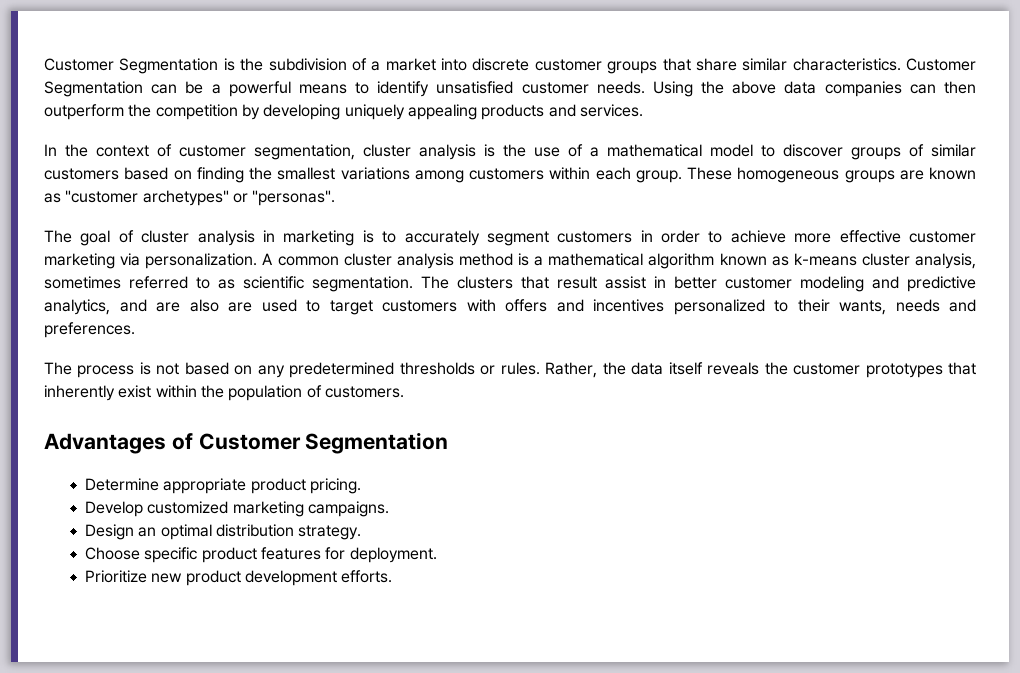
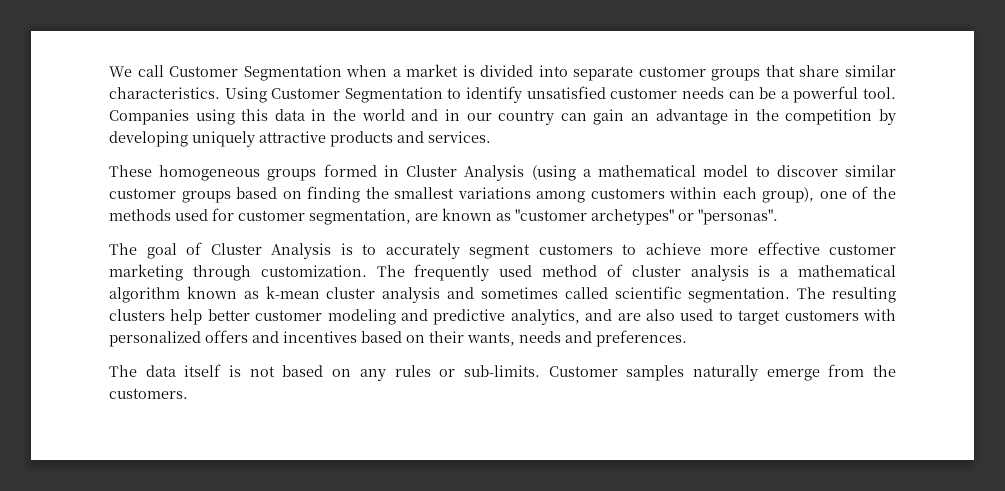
[44,58,530,74] Customer Segmentation is the subdivision of a market into discrete -> [109,64,634,81] We call Customer Segmentation when a market is divided into separate
[906,58,976,71] [44,81,976,97] [44,104,124,120] Customer Segmentation can be a powerful means to identify unsatisfied customer needs. Using the above data companies can then outperform -> [224,86,897,103] [109,109,750,125] Using Customer Segmentation to identify unsatisfied customer needs can be a powerful tool. Companies using this data in the world and in our country can gain an advantage in
[407,104,477,120] appealing -> [259,131,326,143] attractive
[44,144,583,160] In the context of customer segmentation, cluster analysis is the use of -> [109,164,576,181] These homogeneous groups formed in Cluster Analysis (using
[851,144,976,160] [44,168,119,180] groups of similar customers -> [845,165,897,177] [109,188,231,203] similar customer groups
[635,167,895,183] group. These homogeneous groups -> [762,186,896,203] [109,208,411,225] group), one of the methods used for customer segmentation,
[141,230,355,246] cluster analysis in marketing -> [210,243,331,259] Cluster Analysis
[640,230,701,243] in order -> (613, 249) none
[120,253,513,269] via personalization. A common cluster analysis method -> [192,264,749,281] through customization. The frequently used method of cluster analysis
[793,253,976,269] [44,276,666,292] k-means cluster analysis, sometimes referred to as scientific segmentation. The clusters that result assist in -> [265,286,897,303] [109,309,203,325] k-mean cluster analysis and sometimes called scientific segmentation. The resulting clusters help
[228,302,252,312] are -> (675, 315) none
(496, 305) none -> [109,331,201,347] personalized
[673,299,788,315] personalized to -> [361,331,425,343] based on
[77,365,135,378] process -> [145,364,222,377] data itself
[289,362,977,378] [44,385,404,401] [44,432,449,454] [85,478,362,494] [85,501,390,517] [85,524,362,540] [85,547,437,563] [85,570,393,586] predetermined thresholds or rules. Rather, the data itself reveals the customer prototypes that inherently exist within the population of customers. // Advantages of Customer Segmentation // Determine appropriate product pricing. // Develop customized marketing campaigns. // Design an optimal distribution strategy. // Choose specific product features for deployment. // Prioritize new product development efforts. -> [394,364,896,381] [109,388,188,399] rules or sub-limits. Customer samples naturally emerge from the customers.

